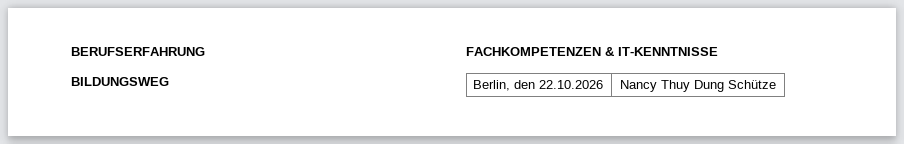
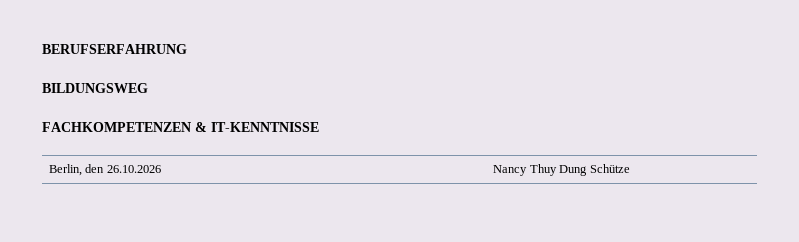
[538,80,603,89] 22.10.2026 -> [106,165,161,173] 26.10.2026

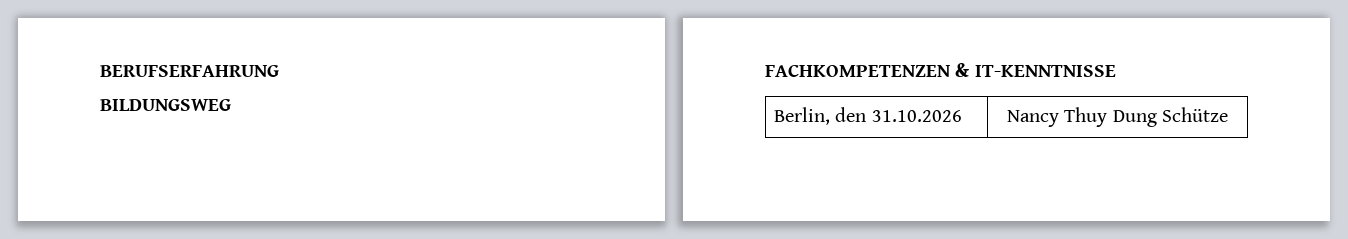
[106,165,161,173] 26.10.2026 -> [871,110,962,122] 31.10.2026

